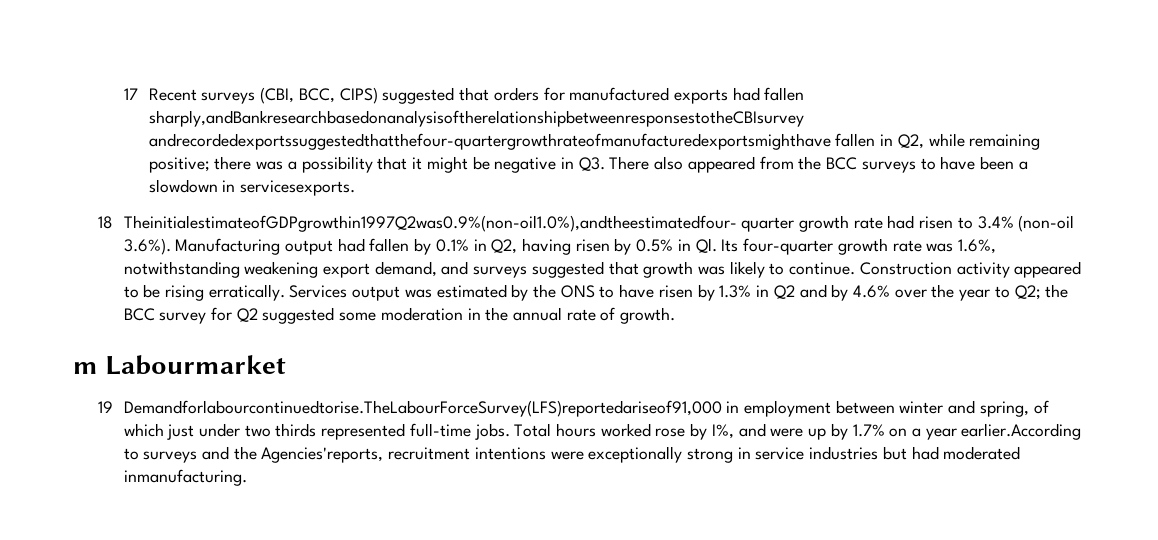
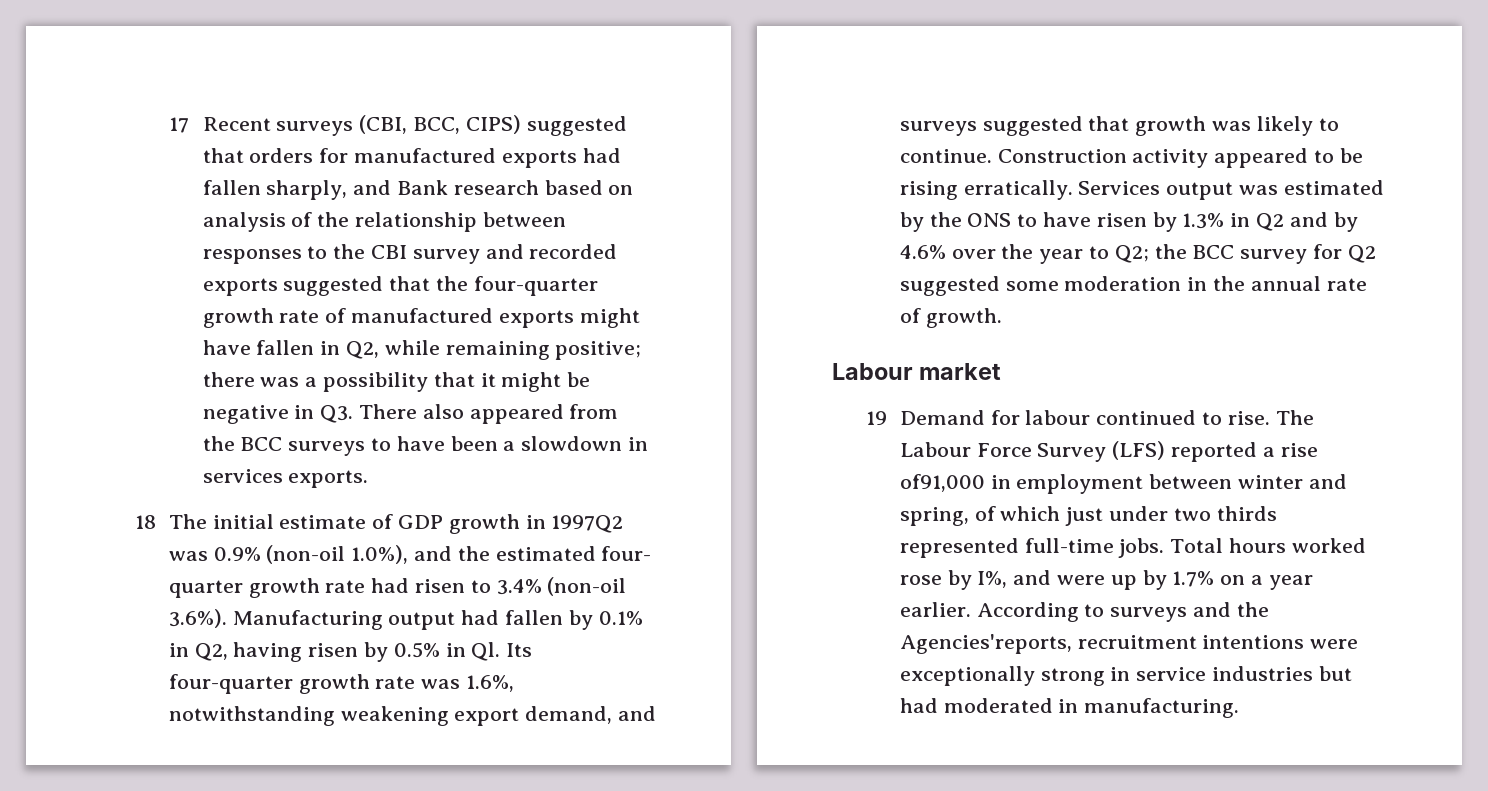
[148,110,804,127] [148,133,831,150] sharply,andBankresearchbasedonanalysisoftherelationshipbetweenresponsestotheCBIsurvey andrecordedexportssuggestedthatthefour-quartergrowthrateofmanufacturedexportsmighthave -> [266,180,634,200] [202,212,566,232] [202,244,618,264] [202,276,598,296] [202,308,640,328] [202,340,251,355] sharply, and Bank research based on analysis of the relationship between responses to the CBI survey and recorded exports suggested that the four-quarter growth rate of manufactured exports might have
[240,180,356,196] servicesexports. -> [202,469,369,488] services exports.
[123,215,737,232] TheinitialestimateofGDPgrowthin1997Q2was0.9%(non-oil1.0%),andtheestimatedfour- -> [168,514,624,534] [168,545,652,564] The initial estimate of GDP growth in 1997Q2 was 0.9% (non-oil 1.0%), and the estimated four-
[73,355,287,375] m Labourmarket -> [832,363,1002,380] Labour market
[123,400,722,417] Demandforlabourcontinuedtorise.TheLabourForceSurvey(LFS)reportedariseof91,000 -> [899,410,1314,425] [899,441,1318,462] [899,474,985,492] Demand for labour continued to rise. The Labour Force Survey (LFS) reported a rise of91,000
[961,423,1082,440] earlier.According -> [899,602,1079,622] earlier. According
[123,469,247,486] inmanufacturing. -> [1058,698,1240,718] in manufacturing.

